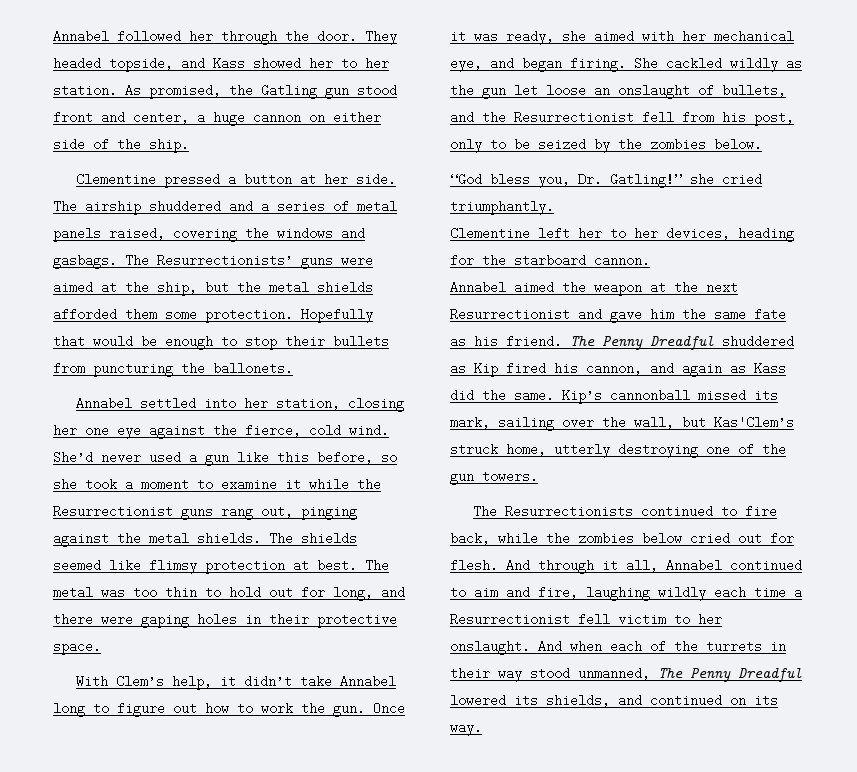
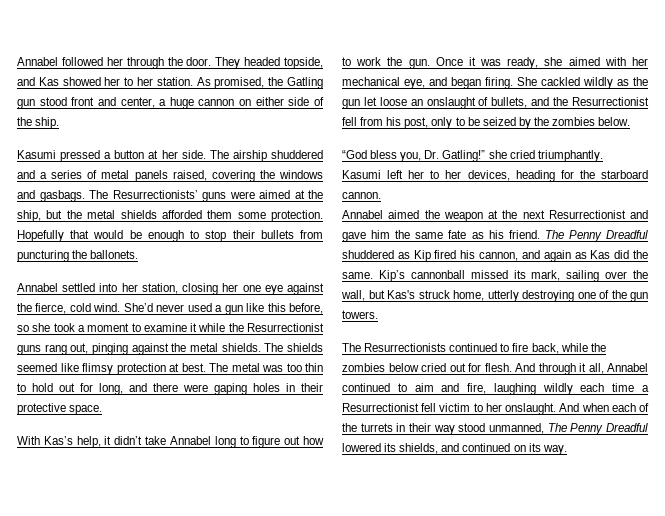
[213,57,245,70] Kass -> [38,77,59,86] Kas
[76,173,157,186] Clementine -> [17,150,56,159] Kasumi
[116,675,165,688] Clem’s -> [43,436,73,445] Kas’s
[450,227,530,240] Clementine -> [342,170,381,179] Kasumi
[754,362,786,375] Kass -> [590,250,611,259] Kas
[714,416,794,429] Kas'Clem’s -> [387,290,415,299] Kas's

